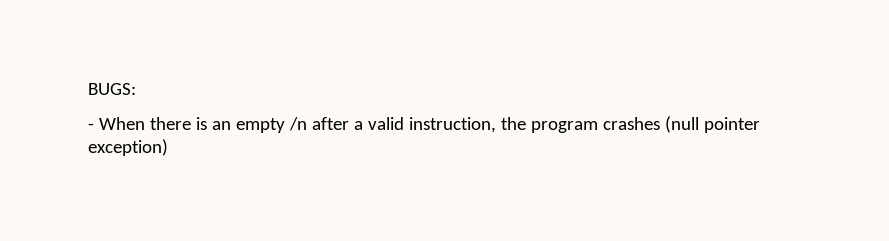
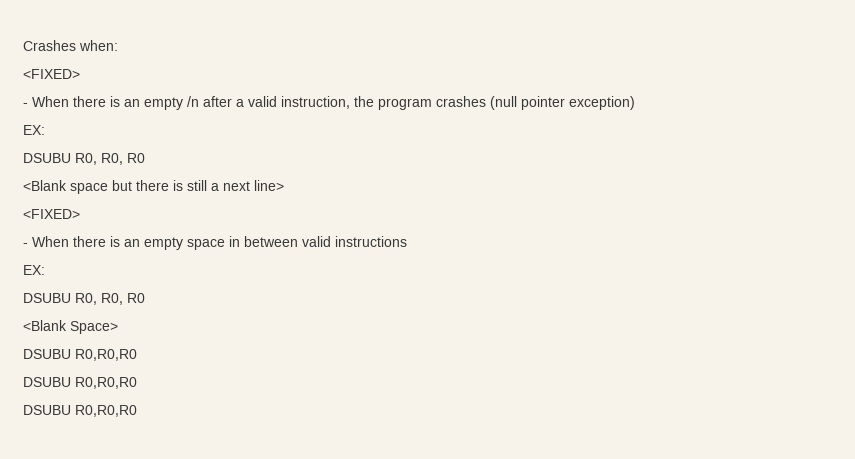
[88,83,136,95] BUGS: -> [23,40,118,51] [23,69,80,79] Crashes when: // <FIXED>
(168, 147) none -> [23,125,45,135] [23,153,145,165] [23,180,284,194] [23,209,80,219] [23,236,407,250] [23,265,45,275] [23,293,145,305] [23,320,118,334] [23,349,137,361] [23,377,137,389] [23,405,137,417] // EX: // DSUBU R0, R0, R0 // <Blank space but there is still a next line> // <FIXED> // - When there is an empty space in between valid instructions // EX: // DSUBU R0, R0, R0 // <Blank Space> // DSUBU R0,R0,R0 // DSUBU R0,R0,R0 // DSUBU R0,R0,R0

